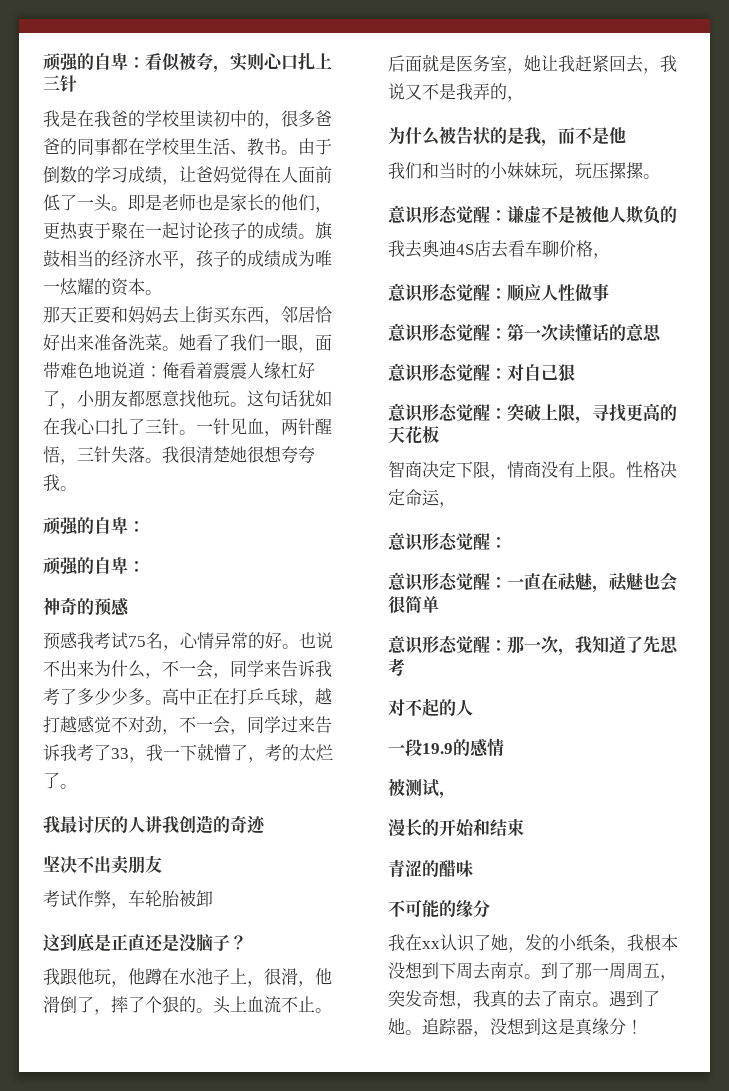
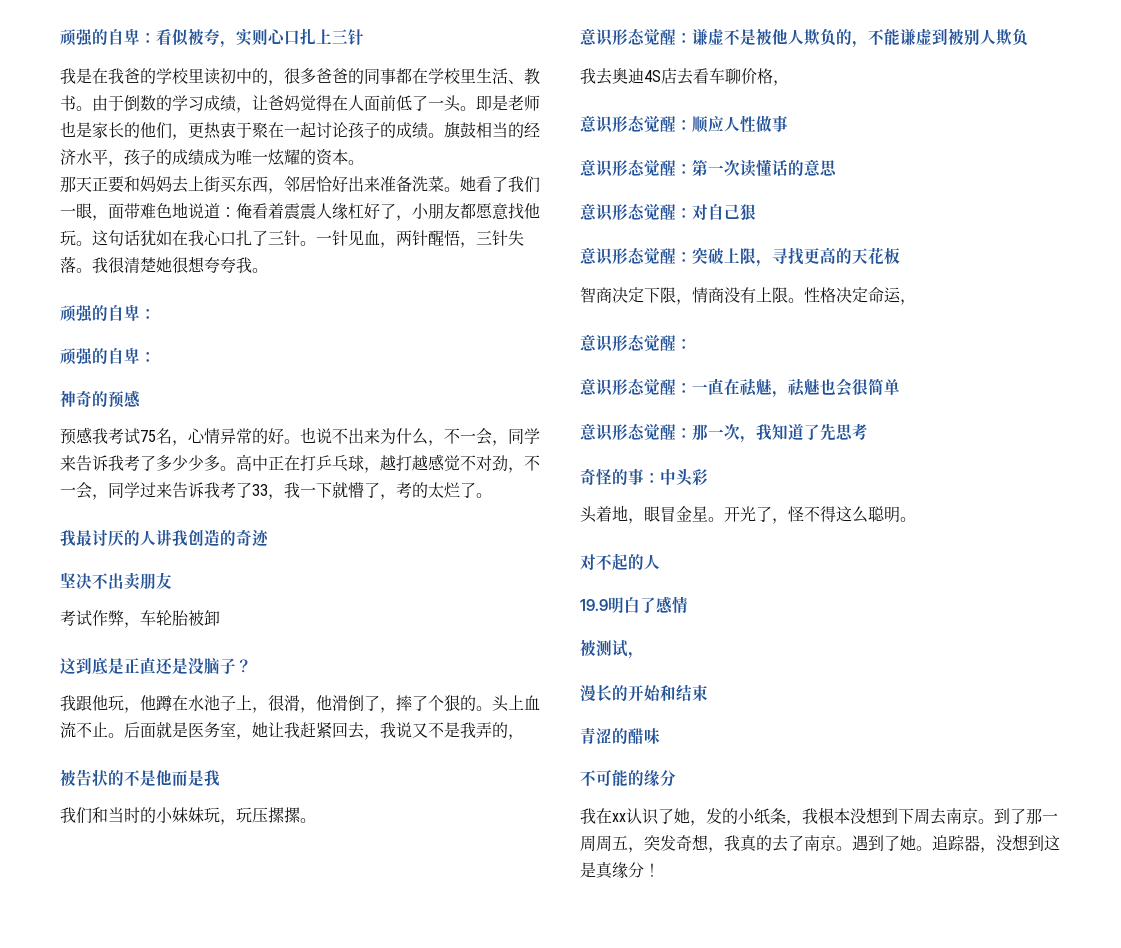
[388,127,440,145] 为什么 -> (524, 737) none
[507,127,575,147] 是我，而 -> (124, 778) none
(626, 135) none -> [172,770,220,787] 而是我
(677, 214) none -> [852,28,1028,48] ，不能谦虚到被别人欺负
(405, 667) none -> [580,468,708,486] [580,505,916,524] // 奇怪的事：中头彩 // 头着地，眼冒金星。开光了，怪不得这么聪明。
[388,739,470,756] 一段19.9的 -> [580,596,656,613] 19.9明白了

